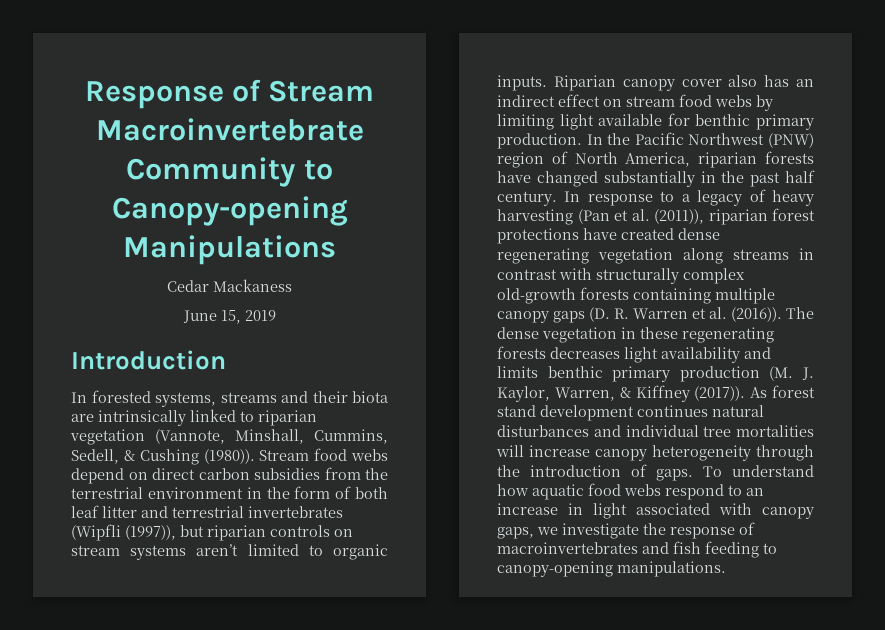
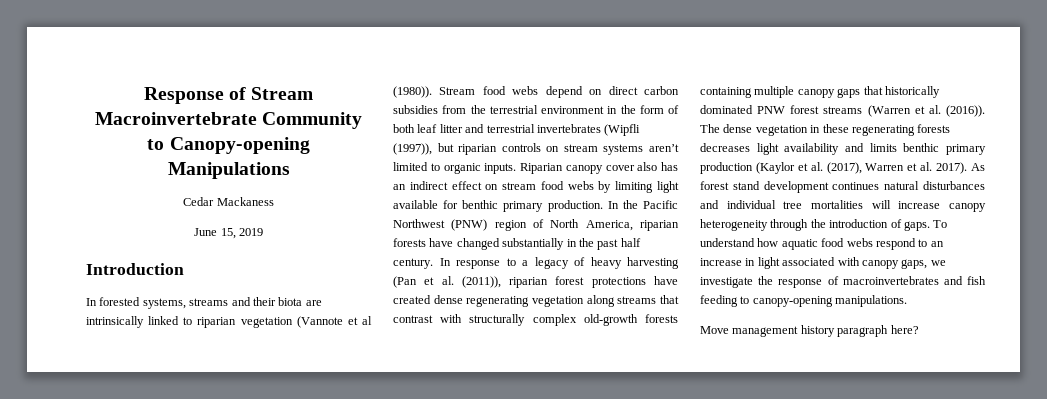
[155,429,388,444] [71,449,199,465] (Vannote, Minshall, Cummins, Sedell, & Cushing -> [296,316,372,328] (Vannote et al
[799,248,814,260] in -> [660,295,679,304] that
[589,307,688,322] (D. R. Warren -> [863,86,940,98] [700,105,911,117] that historically dominated PNW forest streams (Warren
[769,366,814,381] [497,385,746,402] (M. J. Kaylor, Warren, & Kiffney (2017)). -> [755,162,968,174] (Kaylor et al. (2017), Warren et al. 2017).
(726, 569) none -> [700,325,919,337] // Move management history paragraph here?

